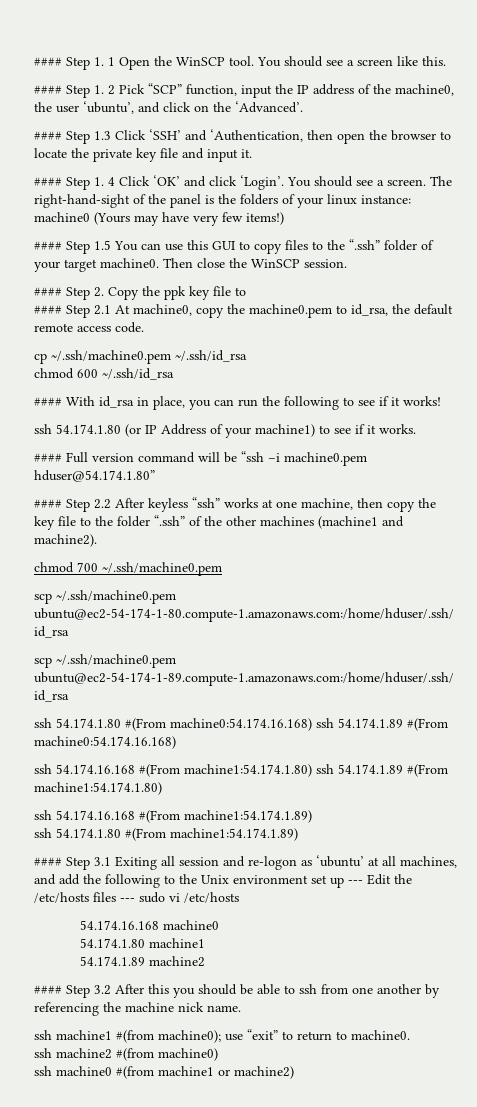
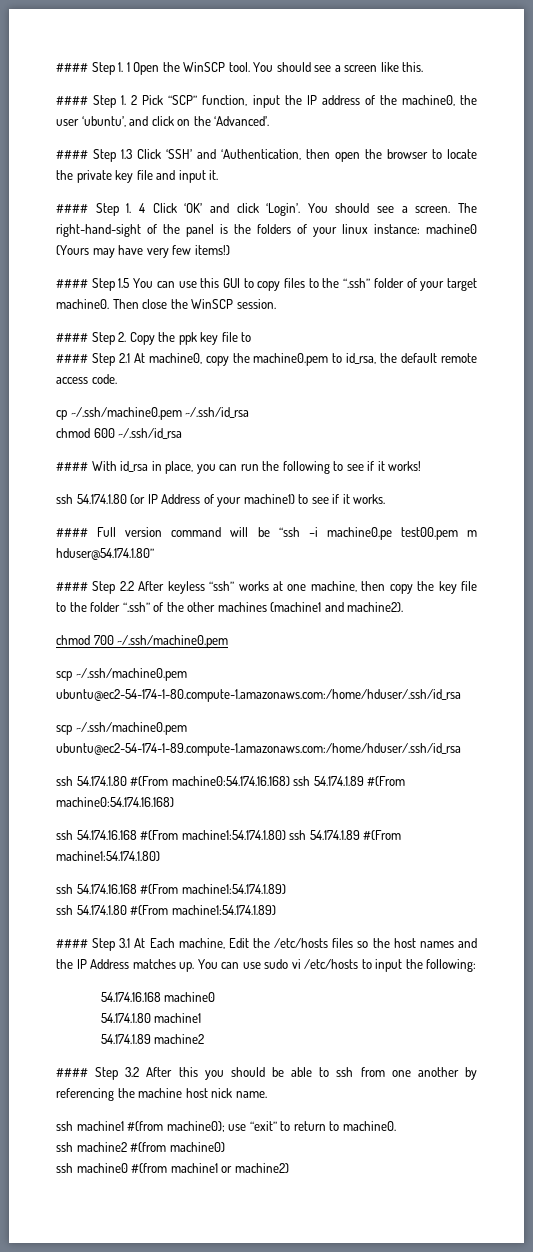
[284,452,367,466] machine0.pem -> [326,527,477,540] machine0.pe test00.pem m
[115,855,457,870] [34,874,412,888] [34,892,135,903] Exiting all session and re-logon as ‘ubuntu’ at all machines, and add the following to the Unix environment set up --- Edit the /etc/hosts files --- -> [134,938,478,949] [56,959,261,972] At Each machine, Edit the /etc/hosts files so the host names and the IP Address matches up. You can use
(239, 897) none -> [361,959,477,972] to input the following:
(174, 1007) none -> [185,1088,208,1098] host

